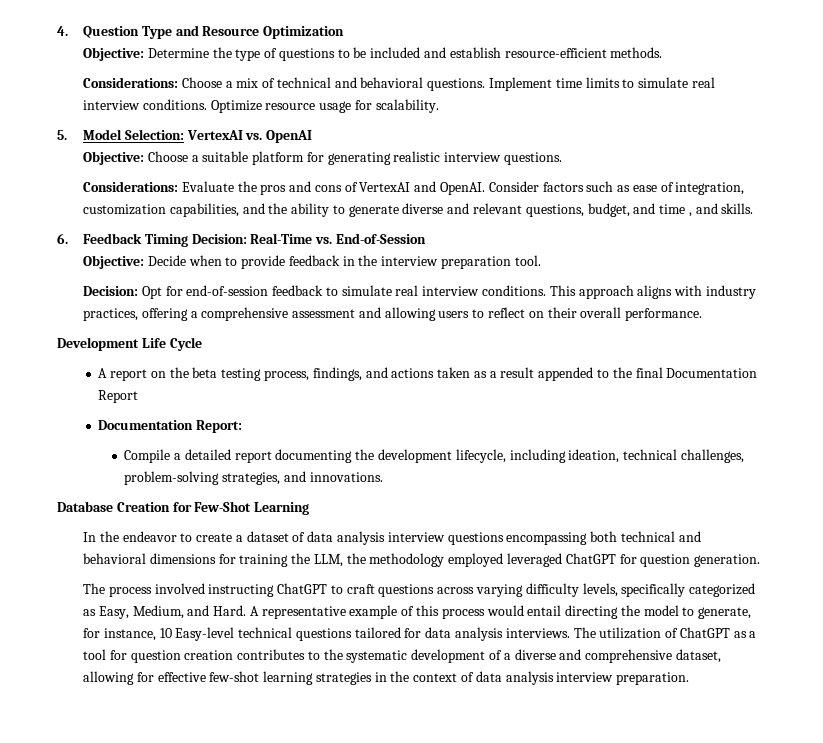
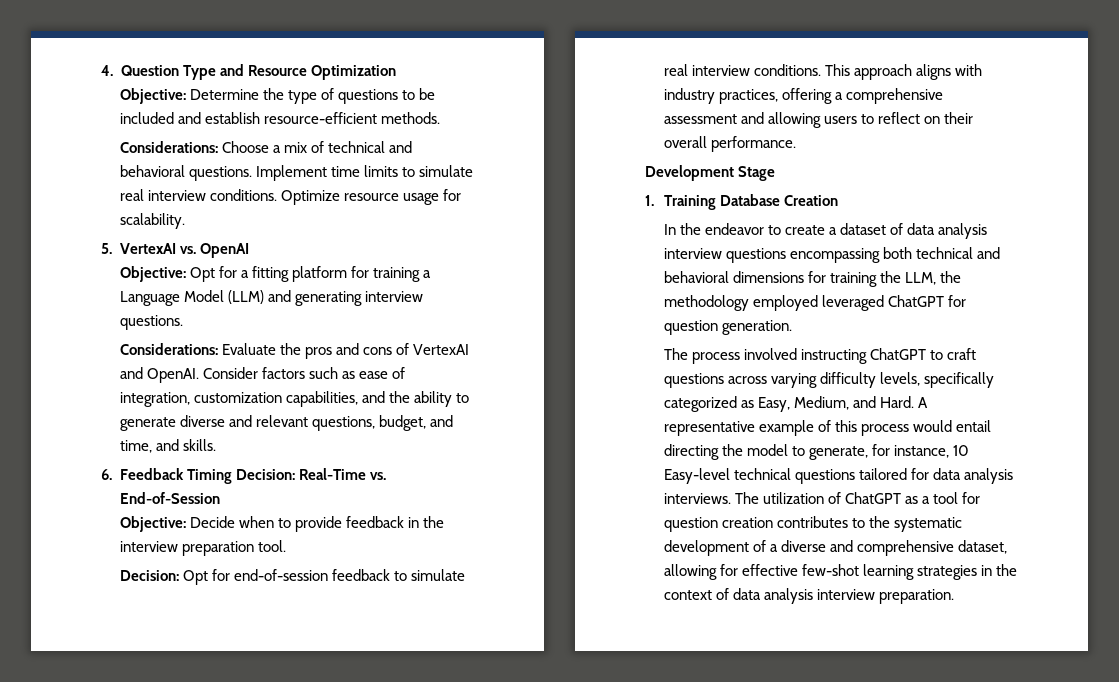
[82,129,184,140] Model Selection: -> (112, 248) none
[147,151,441,165] Choose a suitable platform for generating realistic -> [189,266,431,282] [119,290,362,306] Opt for a fitting platform for training a Language Model (LLM) and generating
[659,204,692,217] time , -> [119,440,152,453] time,
[141,337,202,351] [98,367,758,381] [98,390,139,403] [98,420,243,433] [124,449,744,463] [124,471,383,485] Life Cycle // A report on the beta testing process, findings, and actions taken as a result appended to the final Documentation Report // Documentation Report: // Compile a detailed report documenting the development lifecycle, including ideation, technical challenges, problem-solving strategies, and innovations. // -> [738,166,776,181] [645,195,716,210] Stage // 1. Training
[172,501,310,515] for Few-Shot Learning -> (838, 200) none

